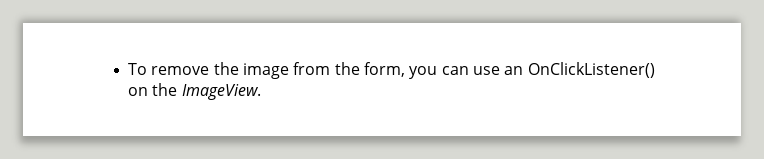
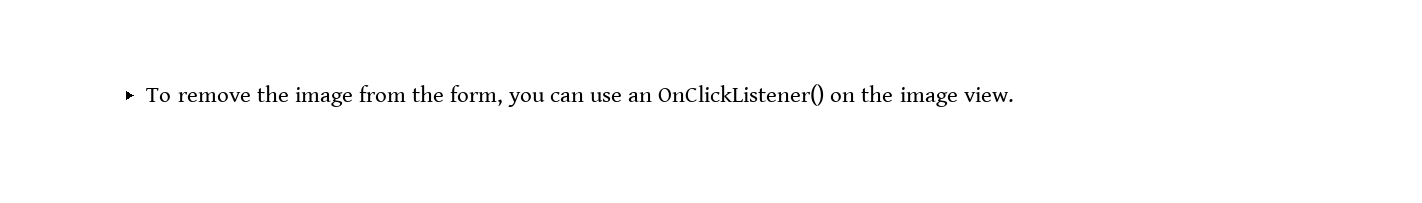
[181,84,261,100] ImageView. -> [899,87,1014,107] image view.

